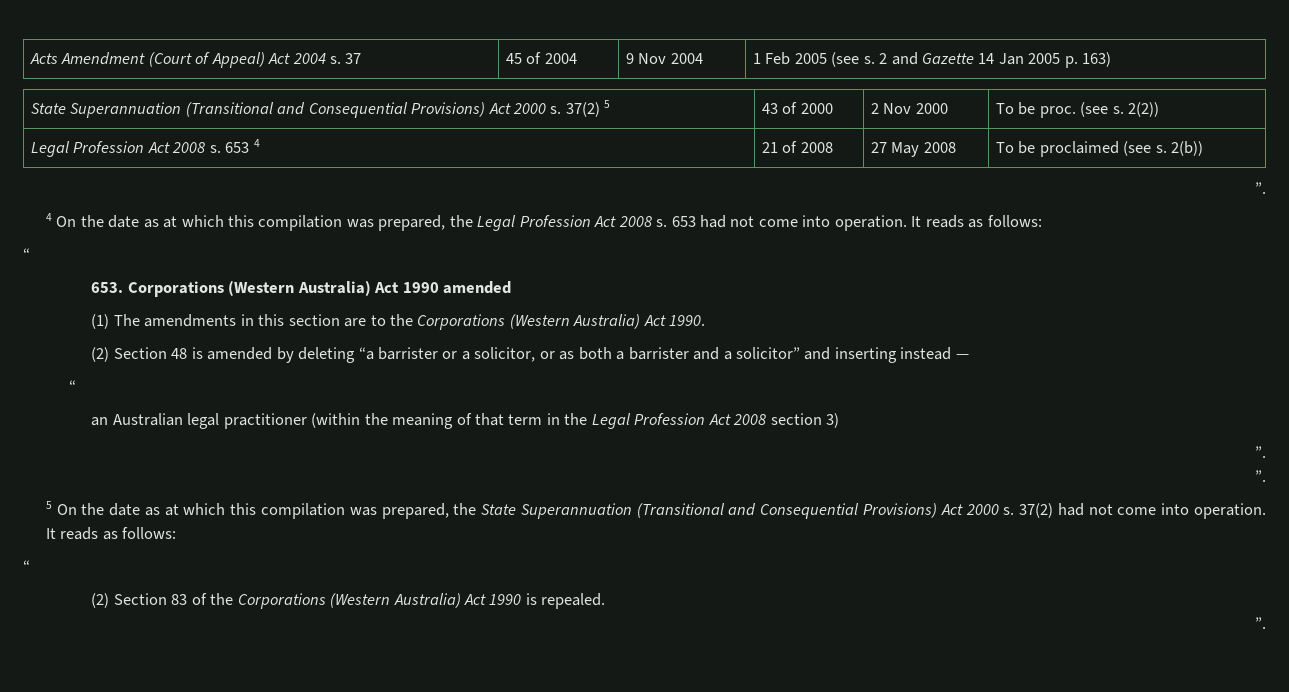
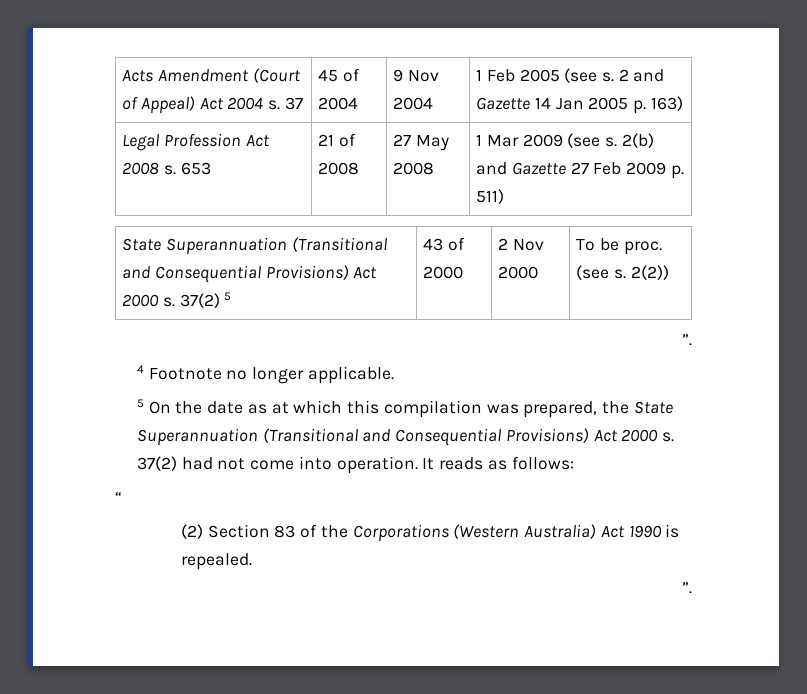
(1112, 59) none -> [122,133,270,151] [122,162,211,175] [318,133,356,147] [318,162,360,175] [393,134,449,151] [393,162,435,175] [476,133,654,148] [476,162,684,179] [476,189,505,204] // Legal Profession Act 2008 s. 653 | 21 of 2008 | 27 May 2008 | 1 Mar 2009 (see s. 2(b) and Gazette 27 Feb 2009 p. 511)
[30,139,260,157] [761,141,833,153] [870,142,956,157] [995,141,1204,157] [1255,182,1266,194] [45,213,1042,231] [23,248,30,260] [91,280,512,297] [91,314,706,330] [91,347,969,363] [68,380,76,392] [91,413,840,429] [1255,446,1266,458] [1255,470,1266,482] // Legal Profession Act 2008 s. 653 4 | 21 of 2008 | 27 May 2008 | To be proclaimed (see s. 2(b)) // ”. // 4 On the date as at which this compilation was prepared, the Legal Profession Act 2008 s. 653 had not come into operation. It reads as follows: // “ // 653. Corporations (Western Australia) Act 1990 amended // (1) The amendments in this section are to the Corporations (Western Australia) Act 1990. // (2) Section 48 is amended by deleting “a barrister or a solicitor, or as both a barrister and a solicitor” and inserting instead — // “ // an Australian legal practitioner (within the meaning of that term in the Legal Profession Act 2008 section 3) // ”. // ”. -> [682,334,692,346] [136,365,394,384] // ”. // 4 Footnote no longer applicable.

